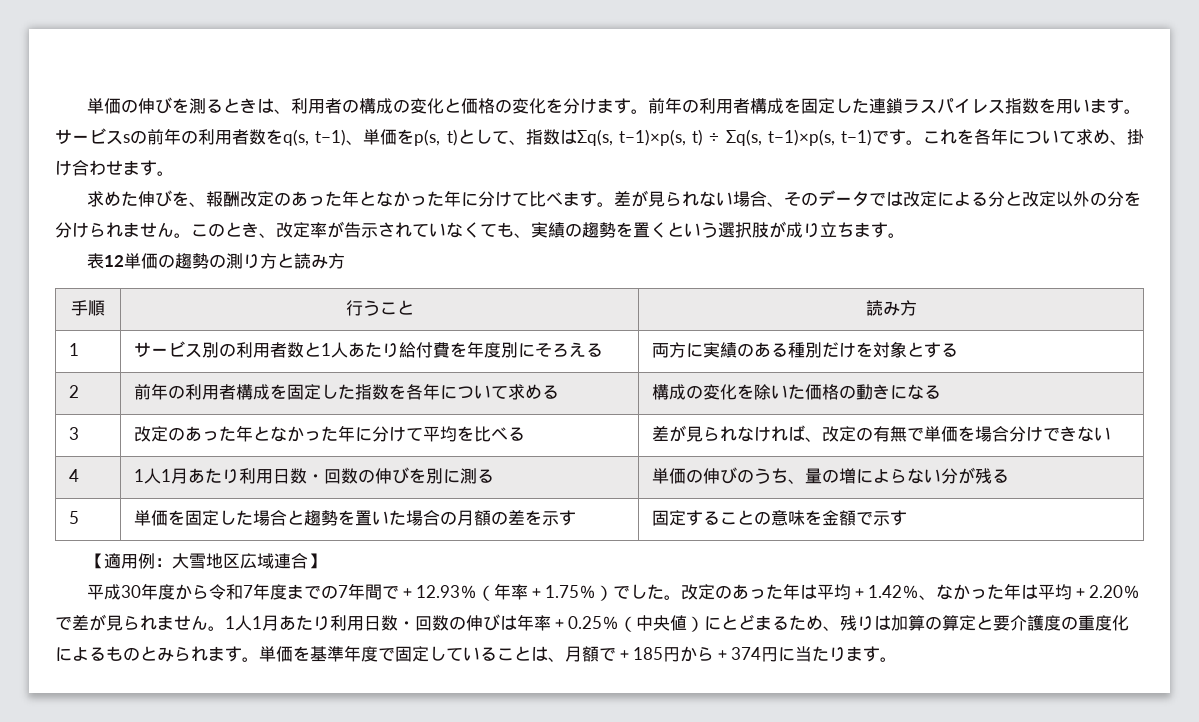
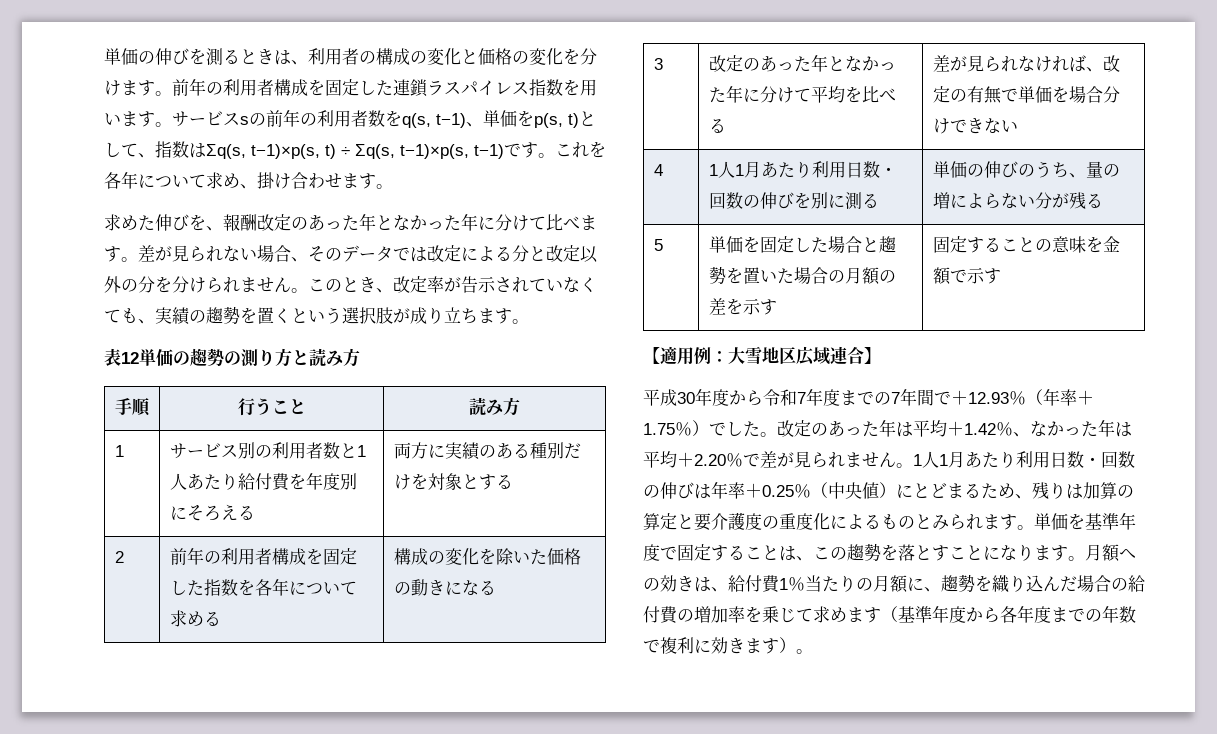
[429,646,480,661] してい -> [711,545,728,561] す
[565,646,880,662] 月額で＋185円から＋374円に当たります -> [813,543,1136,562] [643,574,1145,593] [643,605,1136,624] [643,637,796,654] この趨勢を落とすことになります。月額への効きは、給付費1％当たりの月額に、趨勢を織り込んだ場合の給付費の増加率を乗じて求めます（基準年度から各年度までの年数で複利に効きます）

